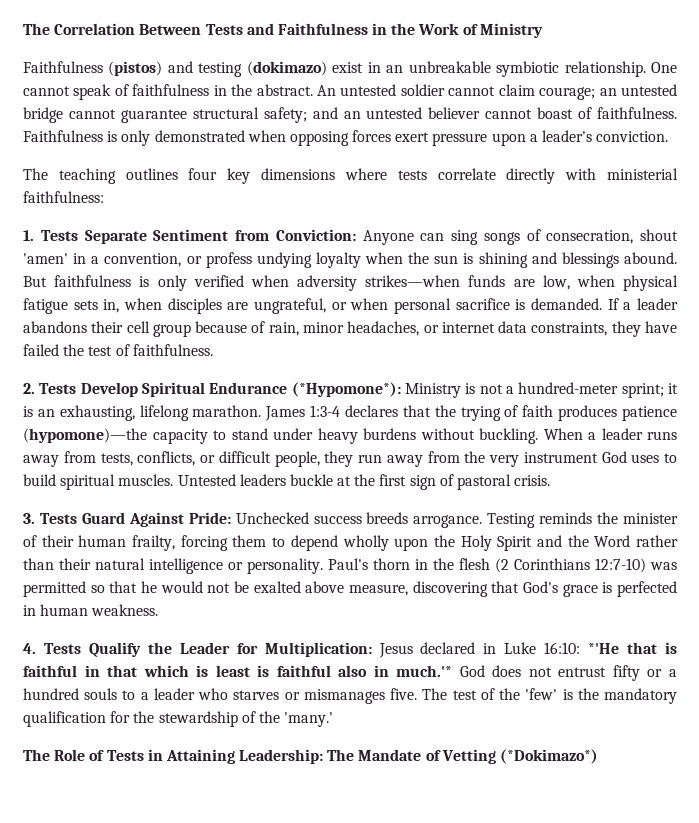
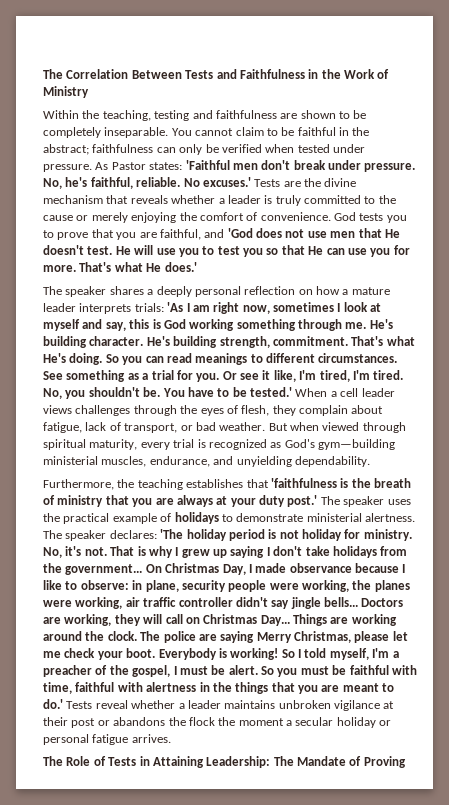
[23,61,677,77] [23,84,678,100] [23,107,677,123] [23,130,669,146] [23,168,678,184] [23,191,104,203] [23,229,678,245] [23,252,677,268] [23,275,678,291] [23,298,678,314] [23,321,677,337] [23,344,213,356] [23,382,678,398] [23,405,677,421] [23,428,677,444] [23,451,677,467] [23,474,551,490] [23,512,678,528] [23,535,678,551] [23,558,677,574] [23,581,677,597] [23,604,159,616] [23,642,678,658] [23,665,677,681] [23,688,678,704] [23,711,334,727] Faithfulness (pistos) and testing (dokimazo) exist in an unbreakable symbiotic relationship. One cannot speak of faithfulness in the abstract. An untested soldier cannot claim courage; an untested bridge cannot guarantee structural safety; and an untested believer cannot boast of faithfulness. Faithfulness is only demonstrated when opposing forces exert pressure upon a leader's conviction. // The teaching outlines four key dimensions where tests correlate directly with ministerial faithfulness: // 1. Tests Separate Sentiment from Conviction: Anyone can sing songs of consecration, shout 'amen' in a convention, or profess undying loyalty when the sun is shining and blessings abound. But faithfulness is only verified when adversity strikes—when funds are low, when physical fatigue sets in, when disciples are ungrateful, or when personal sacrifice is demanded. If a leader abandons their cell group because of rain, minor headaches, or internet data constraints, they have failed the test of faithfulness. // 2. Tests Develop Spiritual Endurance (*Hypomone*): Ministry is not a hundred-meter sprint; it is an exhausting, lifelong marathon. James 1:3-4 declares that the trying of faith produces patience (hypomone)—the capacity to stand under heavy burdens without buckling. When a leader runs away from tests, conflicts, or difficult people, they run away from the very instrument God uses to build spiritual muscles. Untested leaders buckle at the first sign of pastoral crisis. // 3. Tests Guard Against Pride: Unchecked success breeds arrogance. Testing reminds the minister of their human frailty, forcing them to depend wholly upon the Holy Spirit and the Word rather than their natural intelligence or personality. Paul's thorn in the flesh (2 Corinthians 12:7-10) was permitted so that he would not be exalted above measure, discovering that God's grace is perfected in human weakness. // 4. Tests Qualify the Leader for Multiplication: Jesus declared in Luke 16:10: *'He that is faithful in that which is least is faithful also in much.'* God does not entrust fifty or a hundred souls to a leader who starves or mismanages five. The test of the 'few' is the mandatory qualification for the stewardship of the 'many.' -> [43,110,367,121] [43,127,370,138] [43,144,365,155] [43,160,416,172] [43,177,357,189] [43,195,396,206] [43,212,407,223] [43,228,400,240] [43,245,410,257] [43,262,197,272] [43,286,390,297] [43,302,382,314] [43,319,393,331] [43,336,415,348] [43,353,398,365] [43,370,404,382] [43,387,395,399] [43,405,384,416] [43,422,406,433] [43,439,395,450] [43,456,370,467] [43,478,411,490] [43,495,411,507] [43,512,415,524] [43,529,412,541] [43,546,408,558] [43,563,406,575] [43,580,410,592] [43,597,404,609] [43,614,397,626] [43,631,408,643] [43,648,399,660] [43,665,417,677] [43,682,395,694] [43,699,395,711] [43,717,392,728] [43,734,171,745] Within the teaching, testing and faithfulness are shown to be completely inseparable. You cannot claim to be faithful in the abstract; faithfulness can only be verified when tested under pressure. As Pastor states: 'Faithful men don't break under pressure. No, he's faithful, reliable. No excuses.' Tests are the divine mechanism that reveals whether a leader is truly committed to the cause or merely enjoying the comfort of convenience. God tests you to prove that you are faithful, and 'God does not use men that He doesn't test. He will use you to test you so that He can use you for more. That's what He does.' // The speaker shares a deeply personal reflection on how a mature leader interprets trials: 'As I am right now, sometimes I look at myself and say, this is God working something through me. He's building character. He's building strength, commitment. That's what He's doing. So you can read meanings to different circumstances. See something as a trial for you. Or see it like, I'm tired, I'm tired. No, you shouldn't be. You have to be tested.' When a cell leader views challenges through the eyes of flesh, they complain about fatigue, lack of transport, or bad weather. But when viewed through spiritual maturity, every trial is recognized as God's gym—building ministerial muscles, endurance, and unyielding dependability. // Furthermore, the teaching establishes that 'faithfulness is the breath of ministry that you are always at your duty post.' The speaker uses the practical example of holidays to demonstrate ministerial alertness. The speaker declares: 'The holiday period is not holiday for ministry. No, it's not. That is why I grew up saying I don't take holidays from the government... On Christmas Day, I made observance because I like to observe: in plane, security people were working, the planes were working, air traffic controller didn't say jingle bells... Doctors are working, they will call on Christmas Day... Things are working around the clock. The police are saying Merry Christmas, please let me check your boot. Everybody is working! So I told myself, I'm a preacher of the gospel, I must be alert. So you must be faithful with time, faithful with alertness in the things that you are meant to do.' Tests reveal whether a leader maintains unbroken vigilance at their post or abandons the flock the moment a secular holiday or personal fatigue arrives.
[441,749,599,764] Vetting (*Dokimazo*) -> [363,756,406,768] Proving

